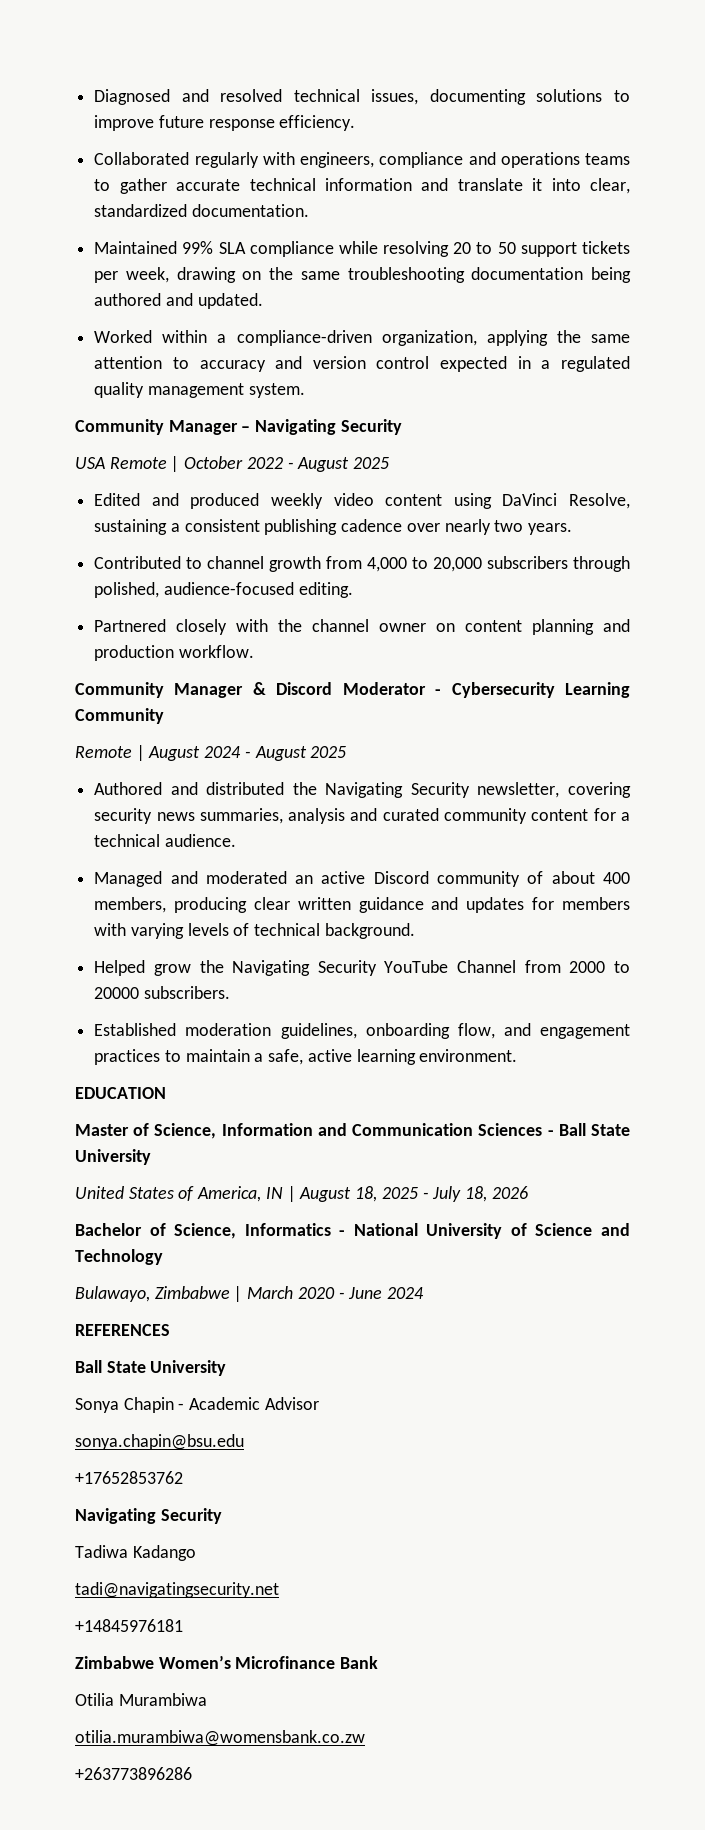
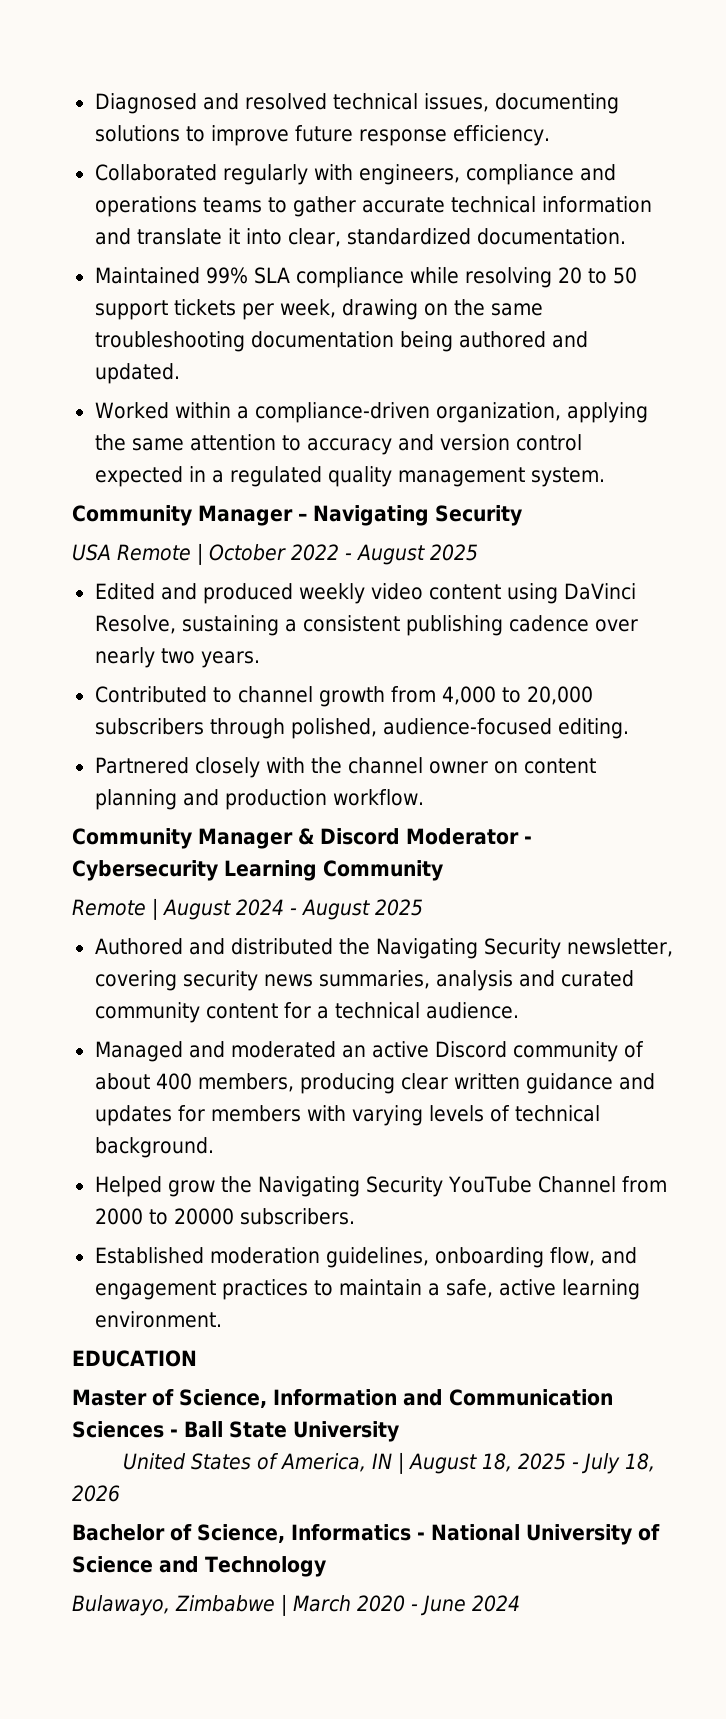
[75,1324,170,1336] [75,1360,227,1376] [75,1397,319,1413] [75,1434,244,1450] [75,1471,183,1484] [75,1508,222,1524] [75,1545,196,1561] [75,1582,279,1598] [75,1619,183,1632] [75,1655,379,1669] [75,1693,207,1706] [75,1730,365,1746] [75,1767,192,1780] // REFERENCES // Ball State University // Sonya Chapin - Academic Advisor // sonya.chapin@bsu.edu // +17652853762 // Navigating Security // Tadiwa Kadango // tadi@navigatingsecurity.net // +14845976181 // Zimbabwe Women’s Microfinance Bank // Otilia Murambiwa // otilia.murambiwa@womensbank.co.zw // +263773896286 -> (520, 1603) none

